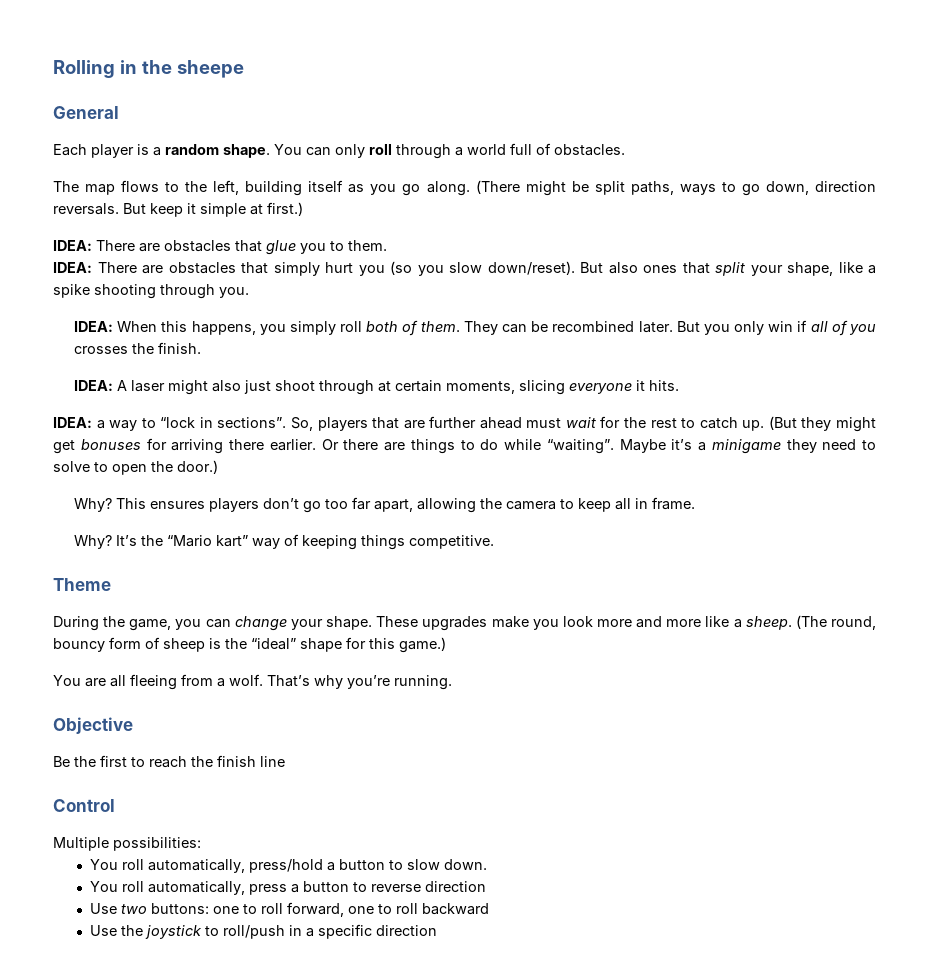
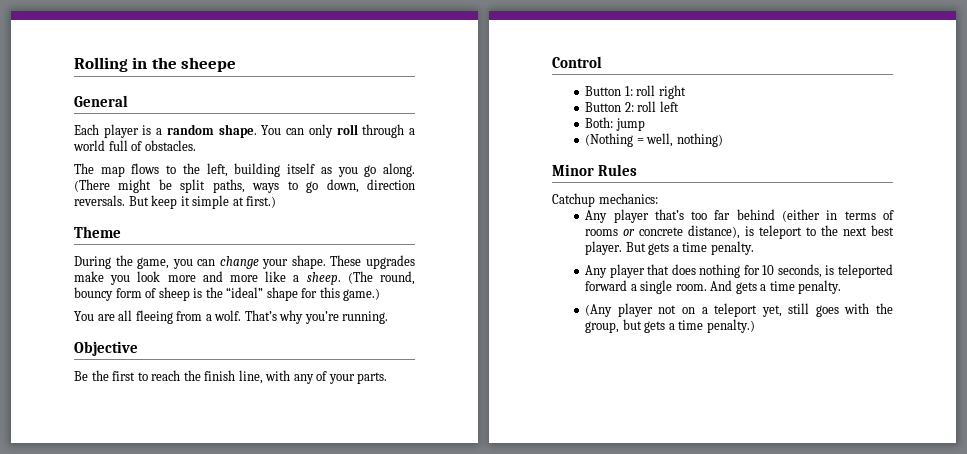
[53,240,387,255] [53,261,876,276] [53,284,249,299] [73,320,876,336] [73,342,201,354] [73,380,679,395] [53,416,877,432] [53,438,876,454] [53,460,218,475] [73,497,695,513] [73,534,494,550] // IDEA: There are obstacles that glue you to them. // IDEA: There are obstacles that simply hurt you (so you slow down/reset). But also ones that split your shape, like a spike shooting through you. // IDEA: When this happens, you simply roll both of them. They can be recombined later. But you only win if all of you crosses the finish. // IDEA: A laser might also just shoot through at certain moments, slicing everyone it hits. // IDEA: a way to “lock in sections”. So, players that are further ahead must wait for the rest to catch up. (But they might get bonuses for arriving there earlier. Or there are things to do while “waiting”. Maybe it’s a minigame they need to solve to open the door.) // Why? This ensures players don’t go too far apart, allowing the camera to keep all in frame. // Why? It’s the “Mario kart” way of keeping things competitive. -> (277, 202) none
[260,756,285,767] [53,799,115,812] [53,837,201,851] [89,859,487,873] [89,881,486,895] [89,902,489,917] [89,924,437,939] line // Control // Multiple possibilities: // You roll automatically, press/hold a button to slow down. // You roll automatically, press a button to reverse direction // Use two buttons: one to roll forward, one to roll backward // Use the joystick to roll/push in a specific direction -> [238,370,388,384] [552,56,602,68] [585,85,686,99] [585,101,679,112] [585,117,645,131] [585,133,723,147] [552,164,638,176] [552,193,658,207] [585,209,894,223] [585,225,894,239] [585,241,754,255] [585,264,893,278] [585,280,842,294] [585,303,893,317] [585,319,755,333] line, with any of your parts. // Control // Button 1: roll right // Button 2: roll left // Both: jump // (Nothing = well, nothing) // Minor Rules // Catchup mechanics: // Any player that’s too far behind (either in terms of rooms or concrete distance), is teleport to the next best player. But gets a time penalty. // Any player that does nothing for 10 seconds, is teleported forward a single room. And gets a time penalty. // (Any player not on a teleport yet, still goes with the group, but gets a time penalty.)

